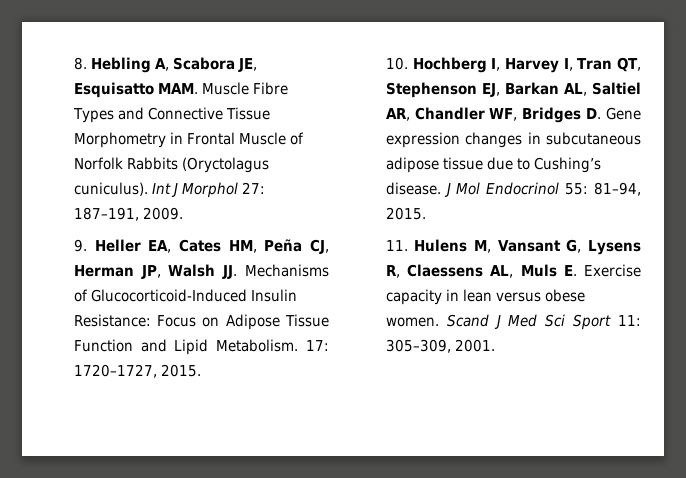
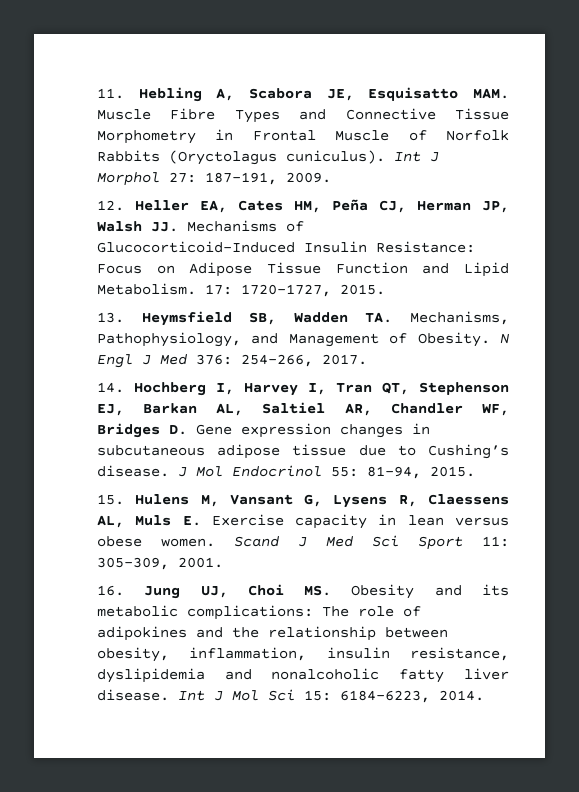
[73,57,87,70] 8. -> [96,88,124,99] 11.
[73,239,87,252] 9. -> [96,200,124,211] 12.
[385,57,408,70] 10. -> [96,311,509,326] [96,332,510,347] [96,354,367,368] [96,382,124,393] 13. Heymsfield SB, Wadden TA. Mechanisms, Pathophysiology, and Management of Obesity. N Engl J Med 376: 254–266, 2017. // 14.
[385,240,408,251] 11. -> [96,494,124,505] 15.
(495, 345) none -> [96,584,509,599] [96,605,421,620] [96,626,448,641] [96,647,509,662] [96,668,510,683] [96,689,484,703] // 16. Jung UJ, Choi MS. Obesity and its metabolic complications: The role of adipokines and the relationship between obesity, inflammation, insulin resistance, dyslipidemia and nonalcoholic fatty liver disease. Int J Mol Sci 15: 6184–6223, 2014.

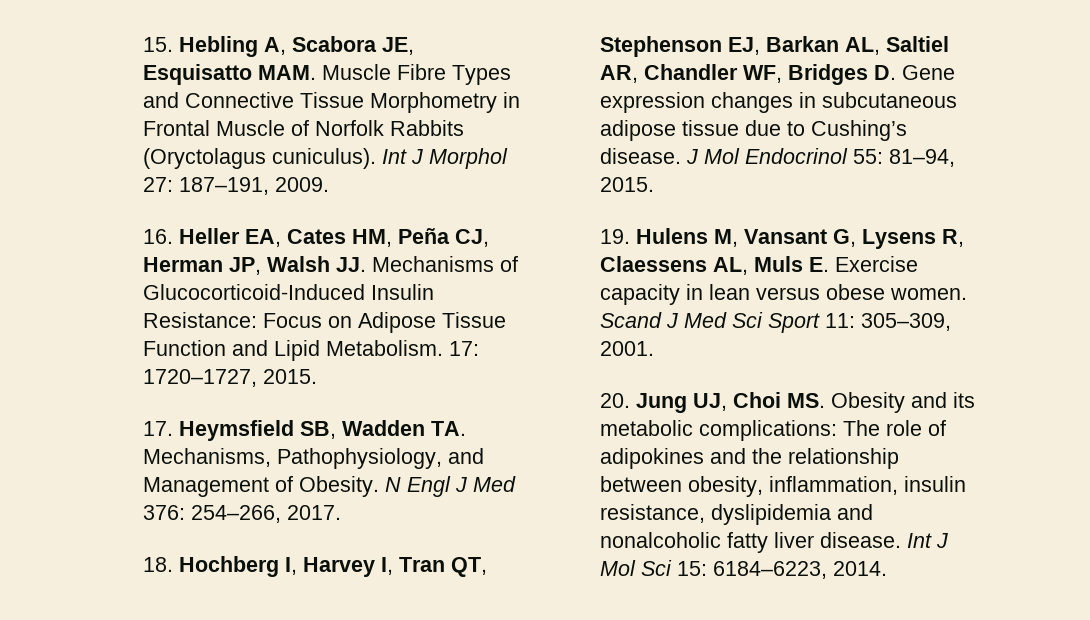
[96,88,124,99] 11. -> [142,37,173,52] 15.
[96,200,124,211] 12. -> [142,229,173,244] 16.
[96,312,124,323] 13. -> [142,421,173,436] 17.
[96,382,124,393] 14. -> [142,557,173,572] 18.
[96,494,124,505] 15. -> [599,229,630,244] 19.
[96,585,124,596] 16. -> [599,393,630,408] 20.

